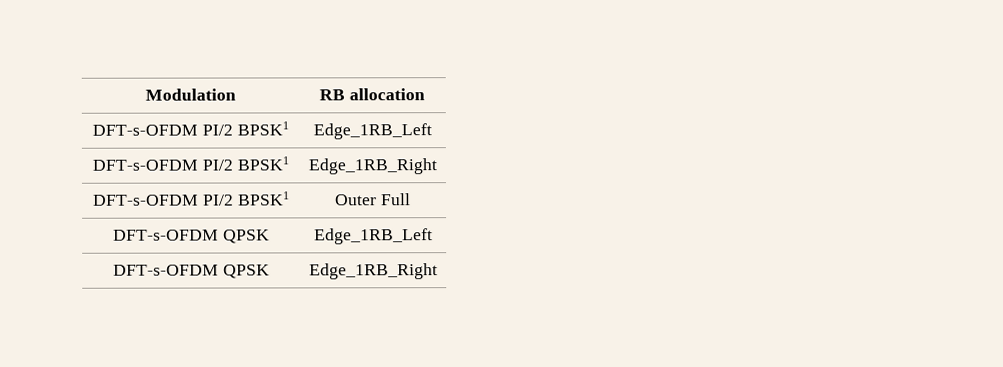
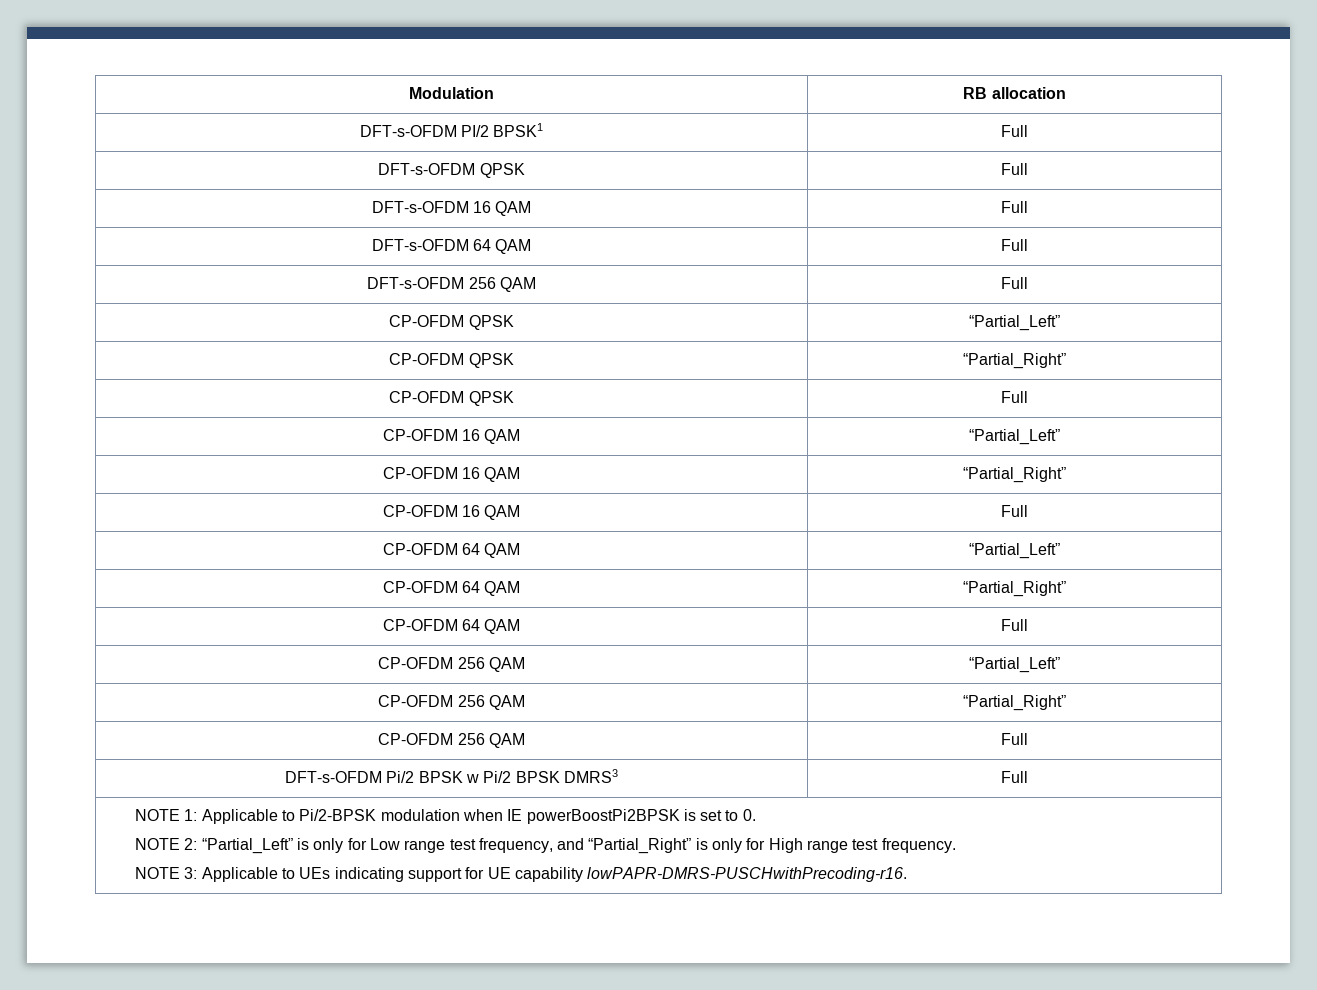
[312,123,432,140] [92,156,289,171] [307,158,437,175] [93,191,290,206] [335,194,378,206] Edge_1RB_Left // DFT-s-OFDM PI/2 BPSK1 | Edge_1RB_Right // DFT-s-OFDM PI/2 BPSK1 | Outer -> (544, 130) none
[313,228,433,245] [113,264,270,279] [308,263,438,280] Edge_1RB_Left // DFT-s-OFDM QPSK | Edge_1RB_Right -> [1001,163,1028,175] [371,201,532,216] [1001,201,1028,213] [371,239,532,254] [1001,239,1028,251] [367,277,536,292] [1001,277,1028,289] [389,315,514,330] [969,315,1060,331] [389,353,514,368] [963,353,1066,369] [389,391,514,406] [1001,391,1028,403] [382,429,521,444] [969,429,1060,445] [382,467,521,482] [963,467,1066,483] [382,505,521,520] [1001,505,1028,517] [382,543,521,558] [969,543,1060,559] [382,581,521,596] [963,581,1066,597] [382,619,521,634] [1001,619,1028,631] [378,657,525,672] [969,657,1060,673] [378,695,525,710] [963,695,1066,711] [378,733,525,748] [1001,733,1028,745] [285,769,618,783] [1001,771,1028,783] [134,809,756,824] [134,838,956,854] [134,867,908,882] Full // DFT-s-OFDM 16 QAM | Full // DFT-s-OFDM 64 QAM | Full // DFT-s-OFDM 256 QAM | Full // CP-OFDM QPSK | “Partial_Left” // CP-OFDM QPSK | “Partial_Right” // CP-OFDM QPSK | Full // CP-OFDM 16 QAM | “Partial_Left” // CP-OFDM 16 QAM | “Partial_Right” // CP-OFDM 16 QAM | Full // CP-OFDM 64 QAM | “Partial_Left” // CP-OFDM 64 QAM | “Partial_Right” // CP-OFDM 64 QAM | Full // CP-OFDM 256 QAM | “Partial_Left” // CP-OFDM 256 QAM | “Partial_Right” // CP-OFDM 256 QAM | Full // DFT-s-OFDM Pi/2 BPSK w Pi/2 BPSK DMRS3 | Full // NOTE 1: Applicable to Pi/2-BPSK modulation when IE powerBoostPi2BPSK is set to 0. // NOTE 2: “Partial_Left” is only for Low range test frequency, and “Partial_Right” is only for High range test frequency. // NOTE 3: Applicable to UEs indicating support for UE capability lowPAPR-DMRS-PUSCHwithPrecoding-r16.

